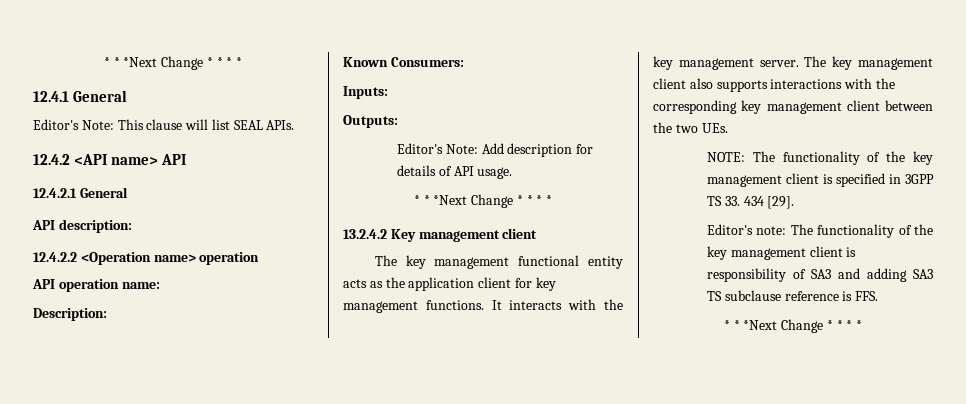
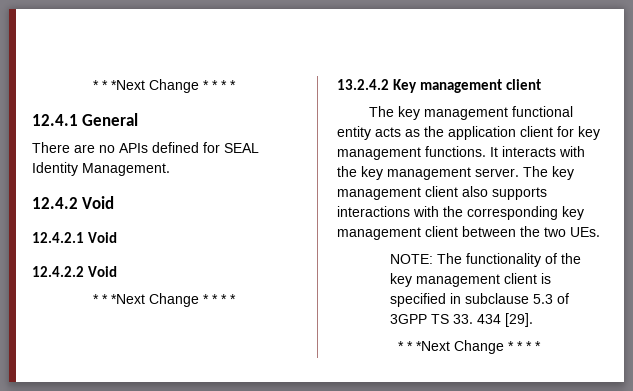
[33,119,295,130] [33,154,187,165] [33,187,128,198] [32,219,132,233] [33,252,260,265] [32,279,160,292] [33,308,107,321] [343,57,464,67] [343,86,388,99] [343,115,398,128] [397,143,594,157] [397,165,513,179] Editor's Note: This clause will list SEAL APIs. // 12.4.2 <API name> API // 12.4.2.1 General // API description: // 12.4.2.2 <Operation name> operation // API operation name: // Description: // Known Consumers: // Inputs: // Outputs: // Editor's Note: Add description for details of API usage. -> [32,142,259,153] [32,162,170,176] [32,196,115,209] [32,232,118,243] [32,266,118,277] There are no APIs defined for SEAL Identity Management. // 12.4.2 Void // 12.4.2.1 Void // 12.4.2.2 Void
(902, 179) none -> [464,293,569,304] subclause 5.3 of
[707,224,933,238] [707,246,857,260] [707,268,933,282] [707,290,879,301] // Editor's note: The functionality of the key management client is responsibility of SA3 and adding SA3 TS subclause reference is FFS. -> (533, 320) none

